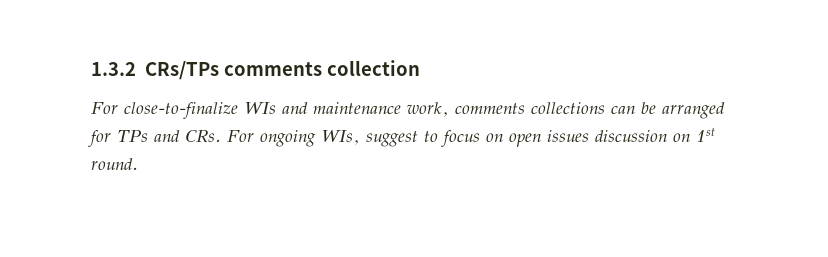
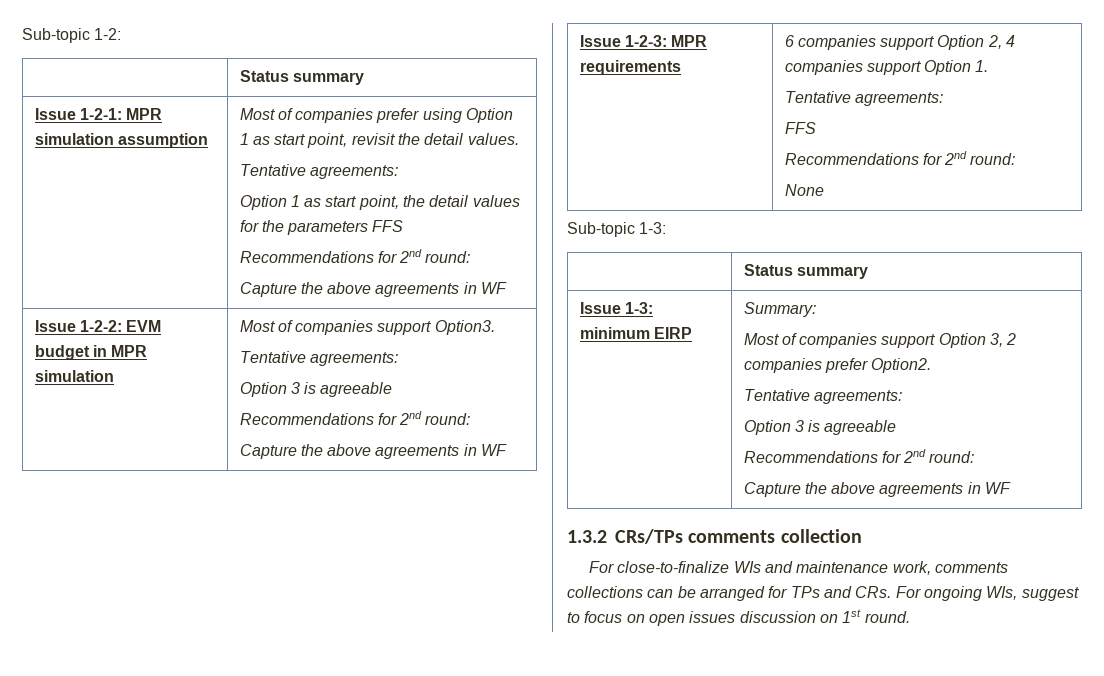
(91, 69) none -> [22,28,122,43] [239,70,364,85] [34,108,163,120] [34,133,208,148] [239,108,514,123] [239,133,519,148] [239,164,398,179] [239,195,520,210] [239,220,404,235] [239,249,471,263] [239,282,508,297] [34,320,162,332] [34,345,148,360] [34,370,114,382] [239,320,495,335] [239,351,398,366] [239,382,393,397] [239,411,471,425] [239,444,508,459] [579,35,708,47] [579,60,681,75] [784,35,1016,50] [784,60,989,75] [784,91,943,106] [784,122,816,134] [784,151,1016,165] [784,184,824,196] [567,222,667,237] [743,264,868,279] [579,302,653,314] [579,327,692,339] [743,302,816,317] [743,333,1017,348] [743,358,932,373] [743,389,902,404] [743,420,897,435] [743,449,975,463] [743,482,1012,497] Sub-topic 1-2: // | Status summary // Issue 1-2-1: MPR simulation assumption | Most of companies prefer using Option 1 as start point, revisit the detail values. // Tentative agreements: // Option 1 as start point, the detail values for the parameters FFS // Recommendations for 2nd round: // Capture the above agreements in WF // Issue 1-2-2: EVM budget in MPR simulation | Most of companies support Option3. // Tentative agreements: // Option 3 is agreeable // Recommendations for 2nd round: // Capture the above agreements in WF // Issue 1-2-3: MPR requirements | 6 companies support Option 2, 4 companies support Option 1. // Tentative agreements: // FFS // Recommendations for 2nd round: // None // Sub-topic 1-3: // | Status summary // Issue 1-3: minimum EIRP | Summary: // Most of companies support Option 3, 2 companies prefer Option2. // Tentative agreements: // Option 3 is agreeable // Recommendations for 2nd round: // Capture the above agreements in WF //

